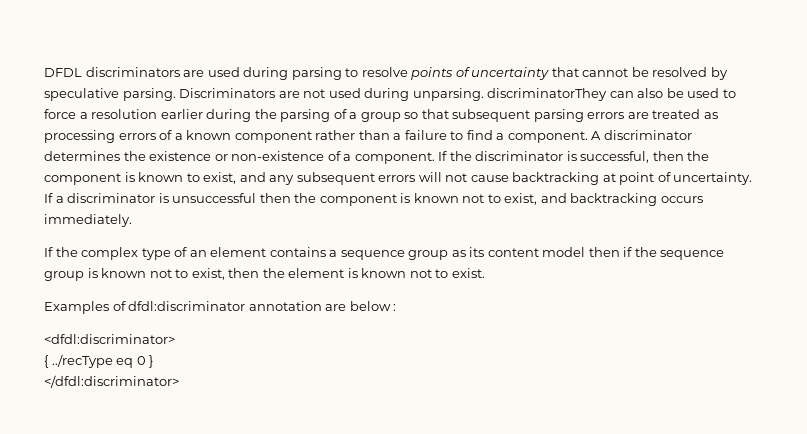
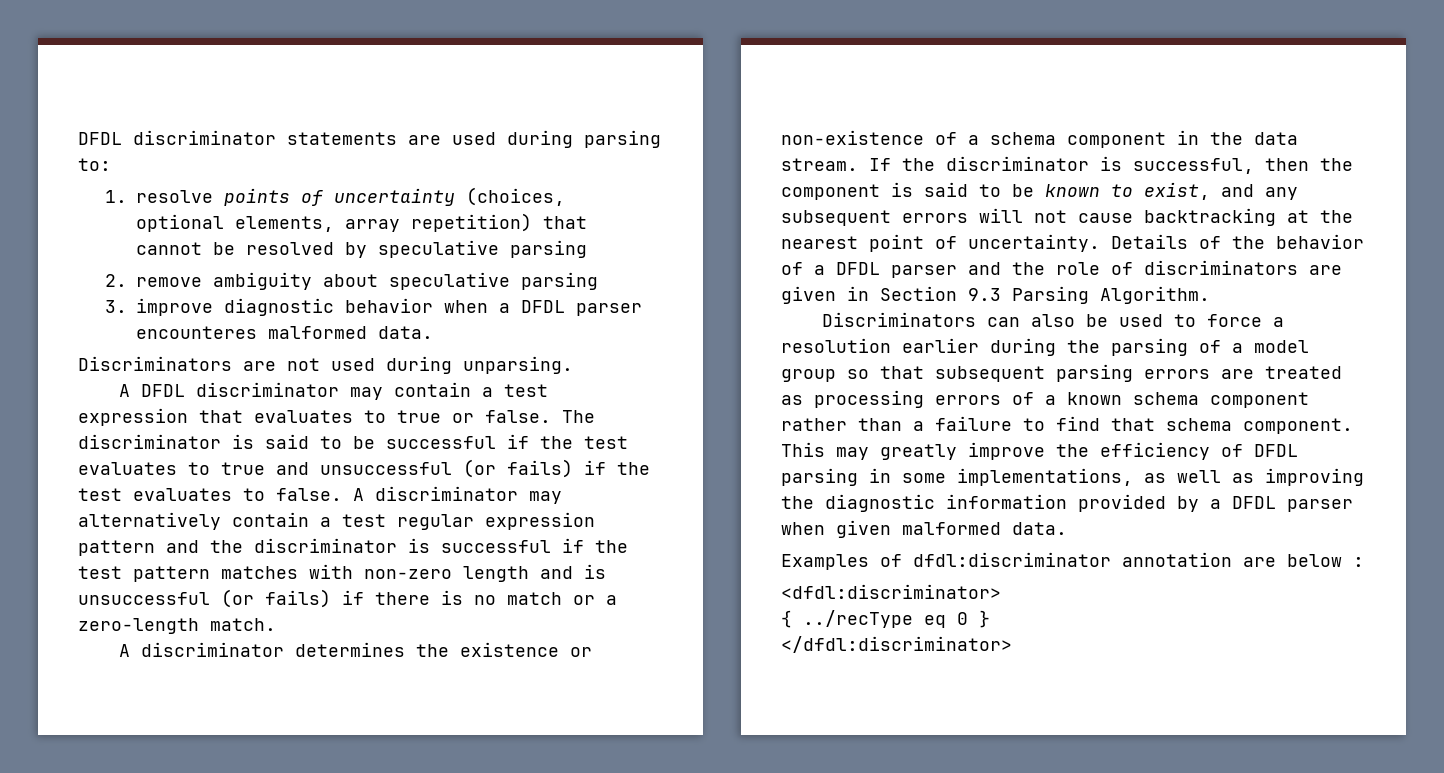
[44,67,180,77] DFDL discriminators -> [78,130,397,145] DFDL discriminator statements
[345,68,359,77] to -> [78,158,111,171] [105,190,128,203] to: // 1.
(550, 73) none -> [466,187,566,206] [136,213,533,232] (choices, optional elements, array repetition)
[122,88,176,101] parsing. -> [510,240,588,258] [105,272,599,290] [105,298,643,316] [136,326,434,339] parsing // 2. remove ambiguity about speculative parsing // 3. improve diagnostic behavior when a DFDL parser encounteres malformed data. //
[487,88,608,101] discriminatorThey -> [118,382,548,400] [78,408,595,426] [78,434,628,449] [78,459,650,478] [78,486,562,504] [78,512,595,530] [78,538,628,556] [78,564,606,582] [78,589,617,608] [78,618,276,634] [118,642,592,657] [781,130,1298,148] [781,156,1353,174] [781,182,1298,200] [781,208,1353,226] [781,234,1364,252] [781,260,1342,278] [781,286,1210,304] [821,312,976,327] // A DFDL discriminator may contain a test expression that evaluates to true or false. The discriminator is said to be successful if the test evaluates to true and unsuccessful (or fails) if the test evaluates to false. A discriminator may alternatively contain a test regular expression pattern and the discriminator is successful if the test pattern matches with non-zero length and is unsuccessful (or fails) if there is no match or a zero-length match. // A discriminator determines the existence or non-existence of a schema component in the data stream. If the discriminator is successful, then the component is said to be known to exist, and any subsequent errors will not cause backtracking at the nearest point of uncertainty. Details of the behavior of a DFDL parser and the role of discriminators are given in Section 9.3 Parsing Algorithm. // Discriminators
(358, 115) none -> [1254,340,1309,353] model
(232, 135) none -> [1133,392,1199,405] schema
[496,130,692,143] [44,151,710,164] [44,172,753,185] [44,193,703,206] [44,214,132,227] [44,247,725,260] [44,268,485,281] a component. A discriminator determines the existence or non-existence of a component. If the discriminator is successful, then the component is known to exist, and any subsequent errors will not cause backtracking at point of uncertainty. If a discriminator is unsuccessful then the component is known not to exist, and backtracking occurs immediately. // If the complex type of an element contains a sequence group as its content model then if the sequence group is known not to exist, then the element is known not to exist. -> [1111,418,1353,434] [781,442,1298,460] [781,468,1364,486] [781,494,1353,512] [781,520,1067,538] that schema component. This may greatly improve the efficiency of DFDL parsing in some implementations, as well as improving the diagnostic information provided by a DFDL parser when given malformed data.

